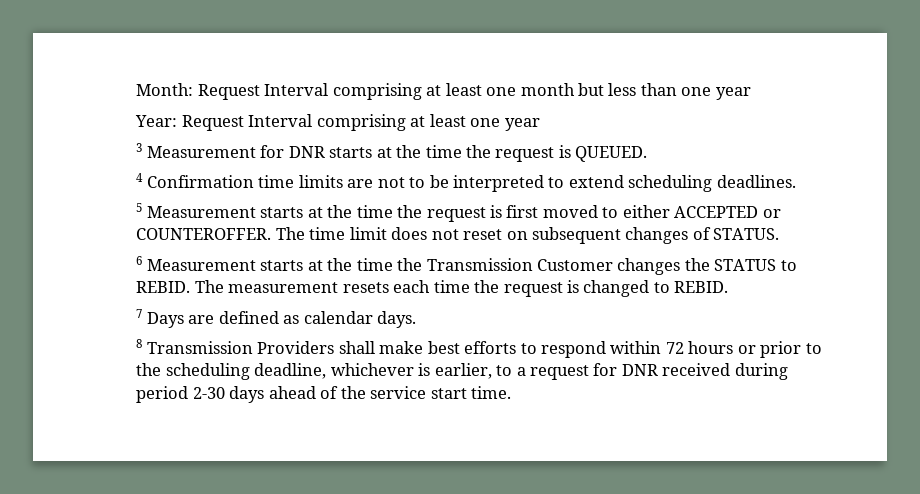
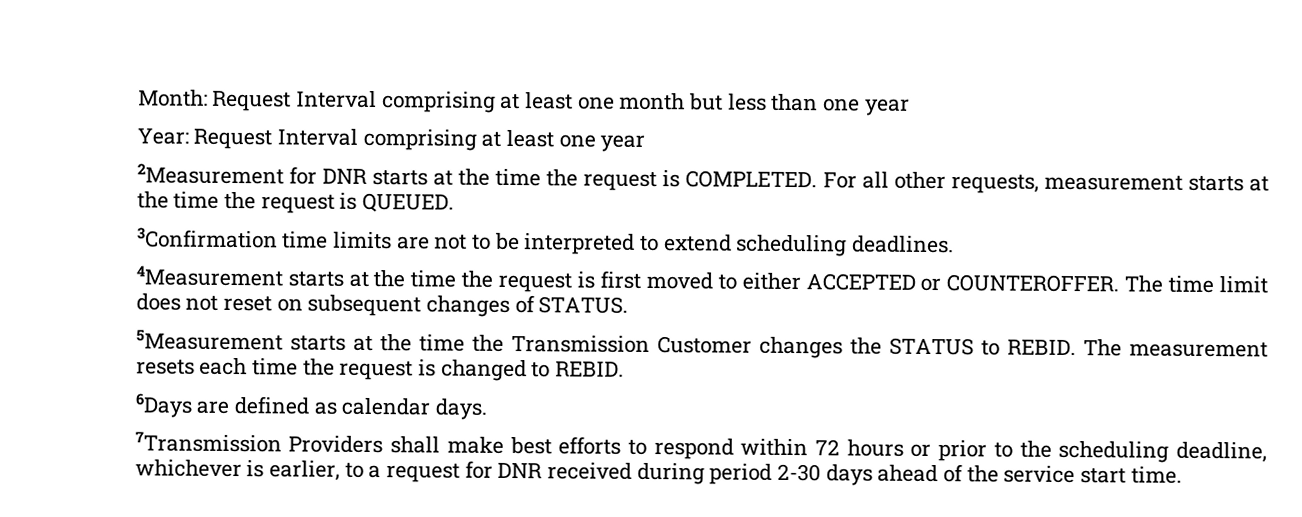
[136,143,256,158] 3 Measurement -> [136,163,284,185] 2Measurement
(571, 151) none -> [685,170,1269,194] [136,191,358,214] COMPLETED. For all other requests, measurement starts at the time the request is
[136,173,254,188] 4 Confirmation -> [136,227,278,249] 3Confirmation
[136,203,256,218] 5 Measurement -> [135,265,283,287] 4Measurement
[136,256,256,271] 6 Measurement -> [135,329,283,351] 5Measurement
[136,309,184,328] 7 Days -> [134,393,193,418] 6Days
[136,339,253,354] 8 Transmission -> [134,431,282,453] 7Transmission

